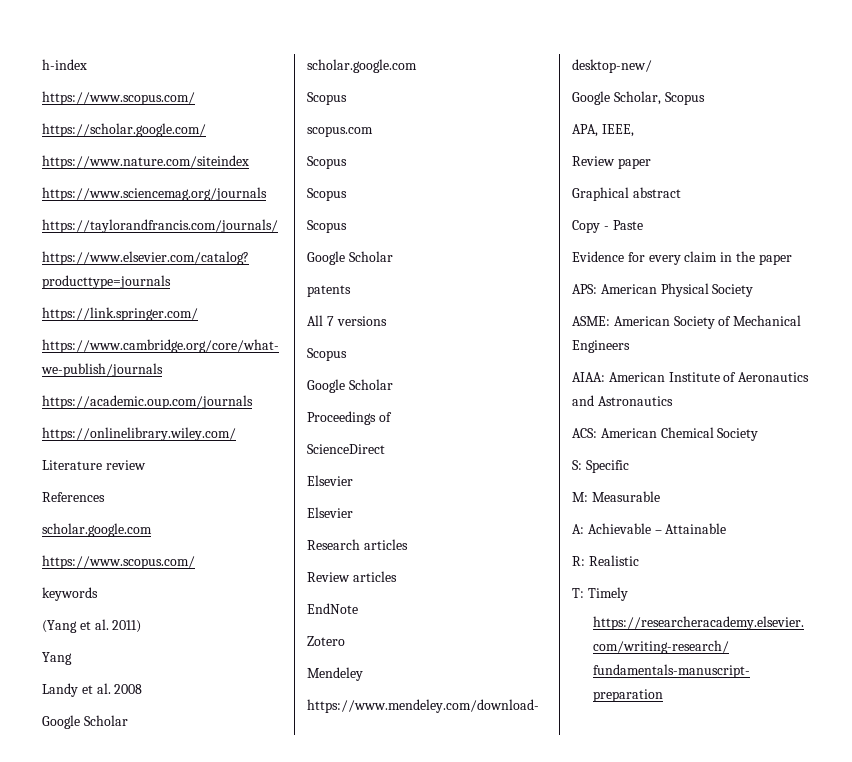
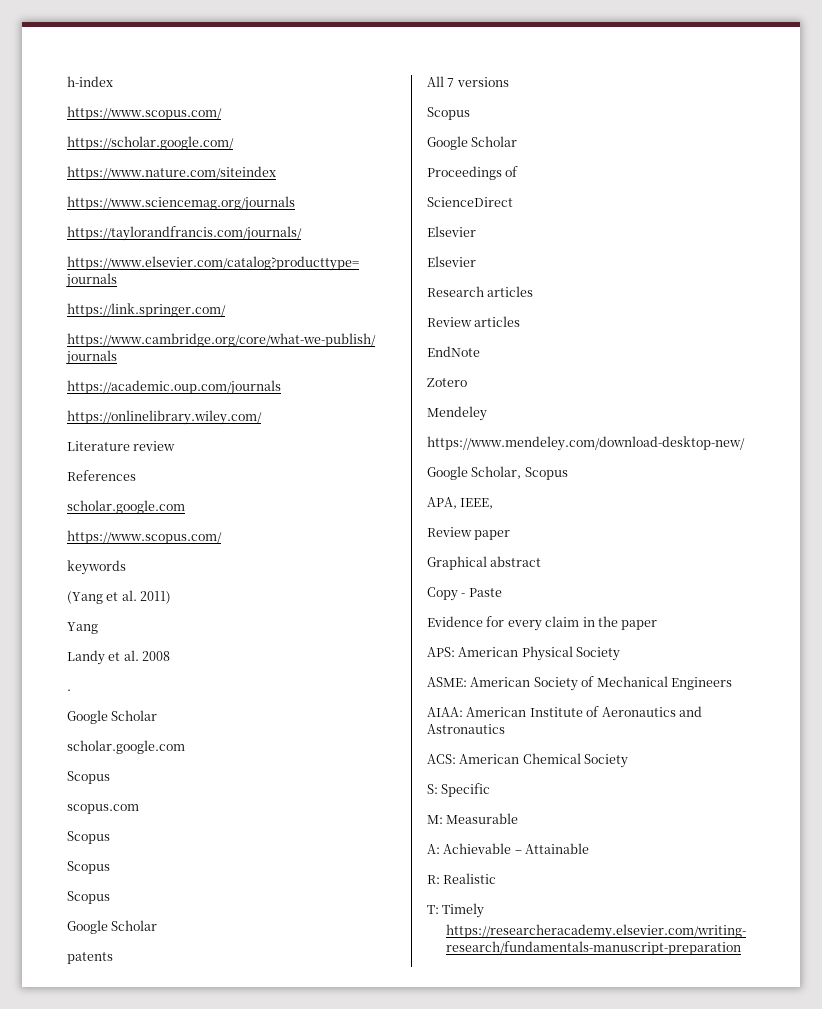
(143, 689) none -> [67,689,71,691] // .

